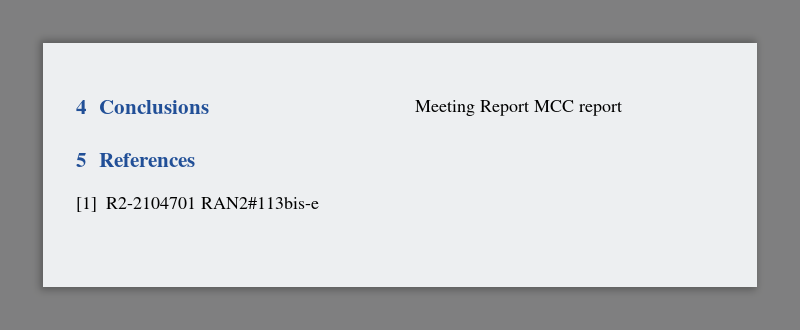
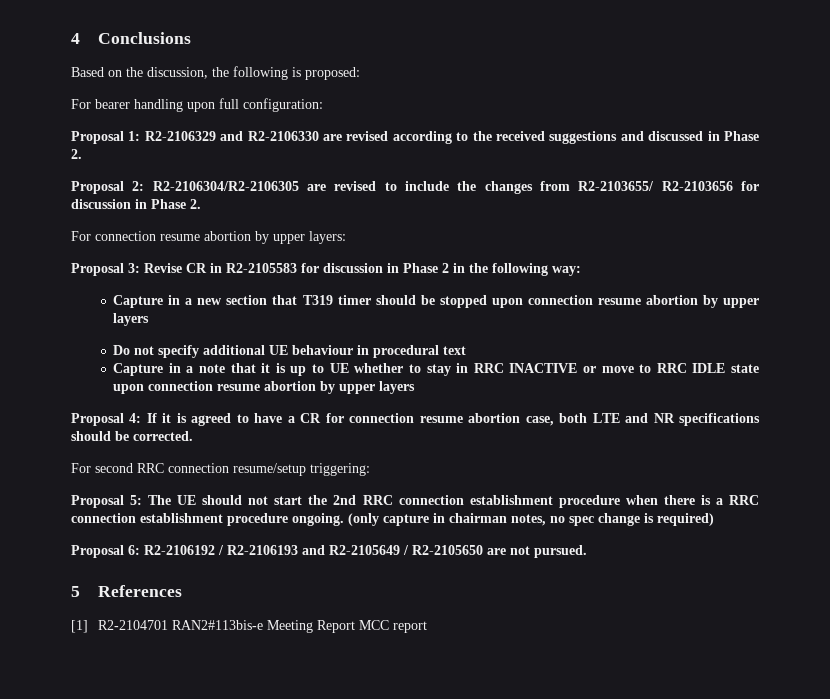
(210, 107) none -> [71,66,360,80] [71,98,323,112] [71,131,759,144] [71,149,82,159] [71,181,759,194] [71,199,201,209] [71,231,346,244] [71,263,581,276] [113,295,759,308] [113,313,150,326] [113,345,467,358] [113,363,759,376] [113,381,416,394] [71,413,761,426] [71,431,193,441] [71,463,370,476] [71,495,759,508] [71,513,714,526] [71,545,587,558] // Based on the discussion, the following is proposed: // For bearer handling upon full configuration: // Proposal 1: R2-2106329 and R2-2106330 are revised according to the received suggestions and discussed in Phase 2. // Proposal 2: R2-2106304/R2-2106305 are revised to include the changes from R2-2103655/ R2-2103656 for discussion in Phase 2. // For connection resume abortion by upper layers: // Proposal 3: Revise CR in R2-2105583 for discussion in Phase 2 in the following way: // Capture in a new section that T319 timer should be stopped upon connection resume abortion by upper layers // Do not specify additional UE behaviour in procedural text // Capture in a note that it is up to UE whether to stay in RRC INACTIVE or move to RRC IDLE state upon connection resume abortion by upper layers // Proposal 4: If it is agreed to have a CR for connection resume abortion case, both LTE and NR specifications should be corrected. // For second RRC connection resume/setup triggering: // Proposal 5: The UE should not start the 2nd RRC connection establishment procedure when there is a RRC connection establishment procedure ongoing. (only capture in chairman notes, no spec change is required) // Proposal 6: R2-2106192 / R2-2106193 and R2-2105649 / R2-2105650 are not pursued.

